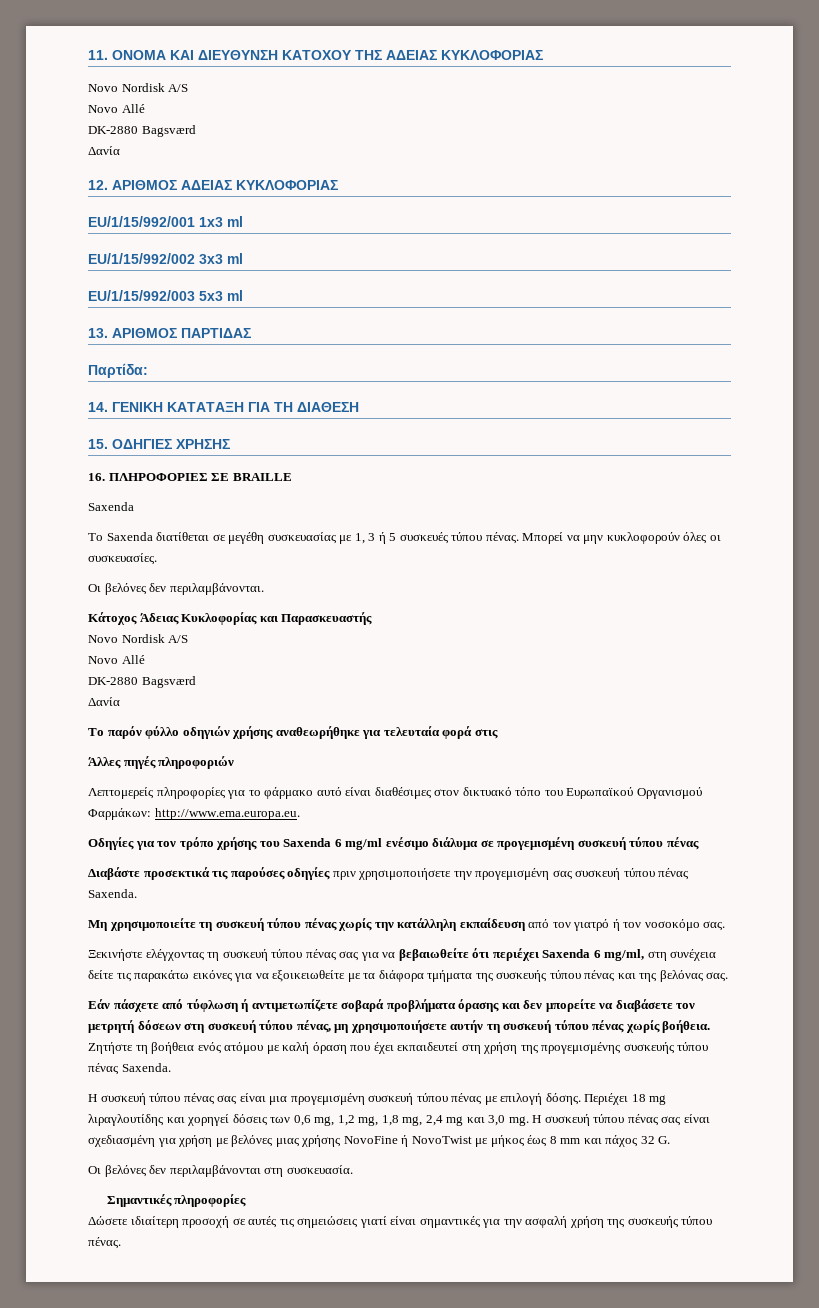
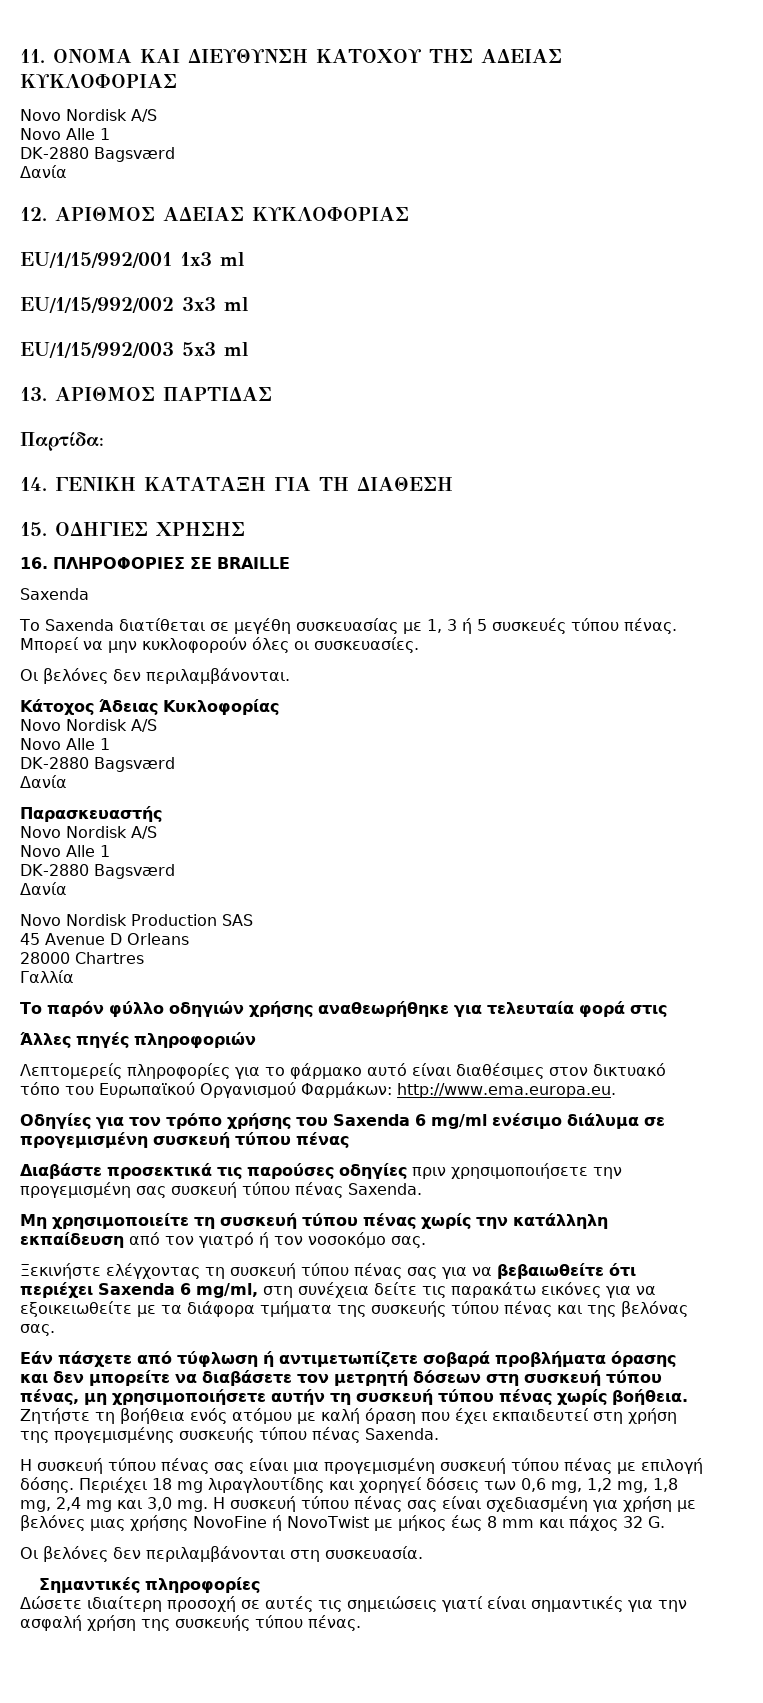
[121,104,145,113] Allé -> [66,128,110,140] Alle 1
[259,616,278,622] και -> [20,719,157,732] [20,738,110,750] [20,757,175,772] [20,775,67,788] // Novo Nordisk A/S // Novo Alle 1 // DK-2880 Bagsværd // Δανία //
[121,655,145,664] [88,676,196,688] [88,697,120,706] Allé // DK-2880 Bagsværd // Δανία -> [66,845,110,857] [20,864,175,879] [20,882,67,895] [20,914,253,926] [20,933,189,945] [20,952,144,964] [20,970,74,983] Alle 1 // DK-2880 Bagsværd // Δανία // Novo Nordisk Production SAS // 45 Avenue D Orleans // 28000 Chartres // Γαλλία

